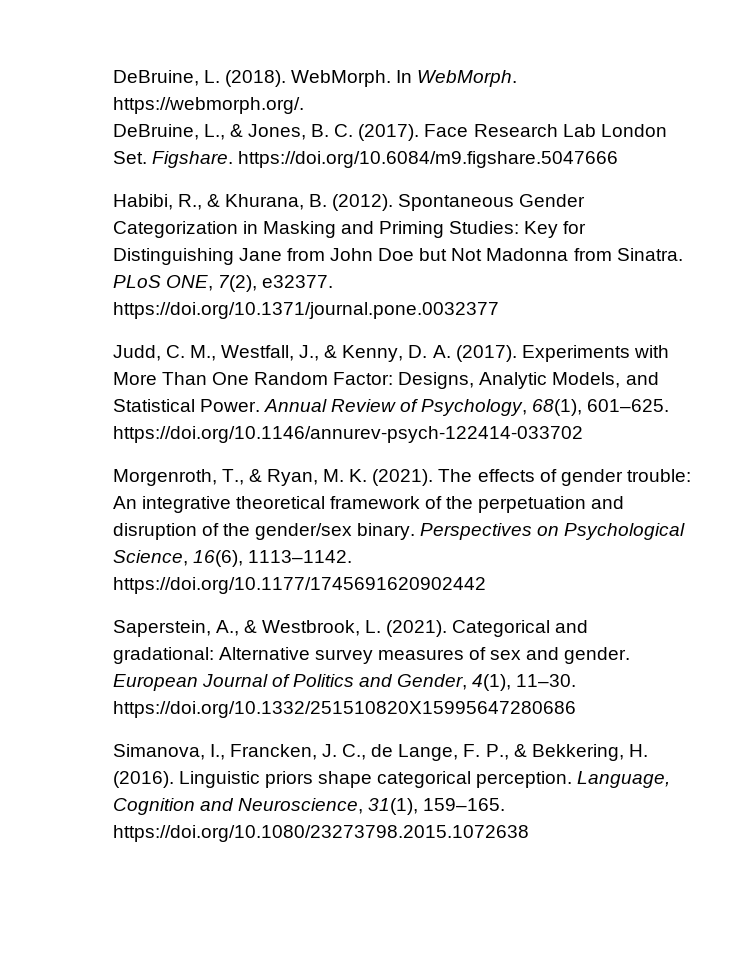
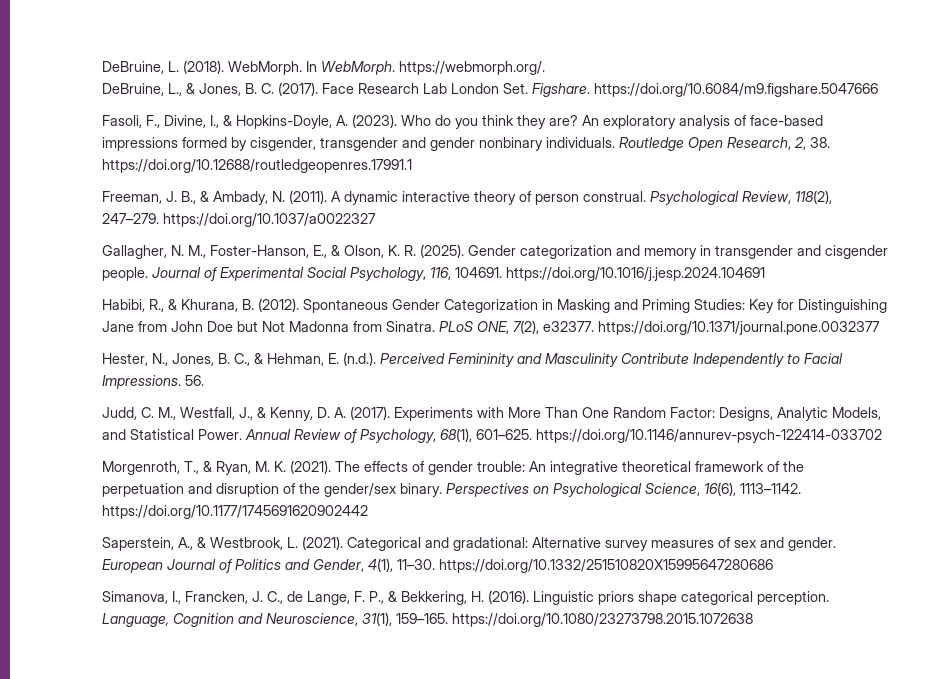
(618, 159) none -> [101,114,823,129] [101,137,830,151] [101,159,412,173] [101,190,832,205] [101,213,376,227] [101,244,888,259] [101,267,765,281] // Fasoli, F., Divine, I., & Hopkins-Doyle, A. (2023). Who do you think they are? An exploratory analysis of face-based impressions formed by cisgender, transgender and gender nonbinary individuals. Routledge Open Research, 2, 38. https://doi.org/10.12688/routledgeopenres.17991.1 // Freeman, J. B., & Ambady, N. (2011). A dynamic interactive theory of person construal. Psychological Review, 118(2), 247–279. https://doi.org/10.1037/a0022327 // Gallagher, N. M., Foster-Hanson, E., & Olson, K. R. (2025). Gender categorization and memory in transgender and cisgender people. Journal of Experimental Social Psychology, 116, 104691. https://doi.org/10.1016/j.jesp.2024.104691
(499, 310) none -> [101,352,843,367] [101,375,204,389] // Hester, N., Jones, B. C., & Hehman, E. (n.d.). Perceived Femininity and Masculinity Contribute Independently to Facial Impressions. 56.

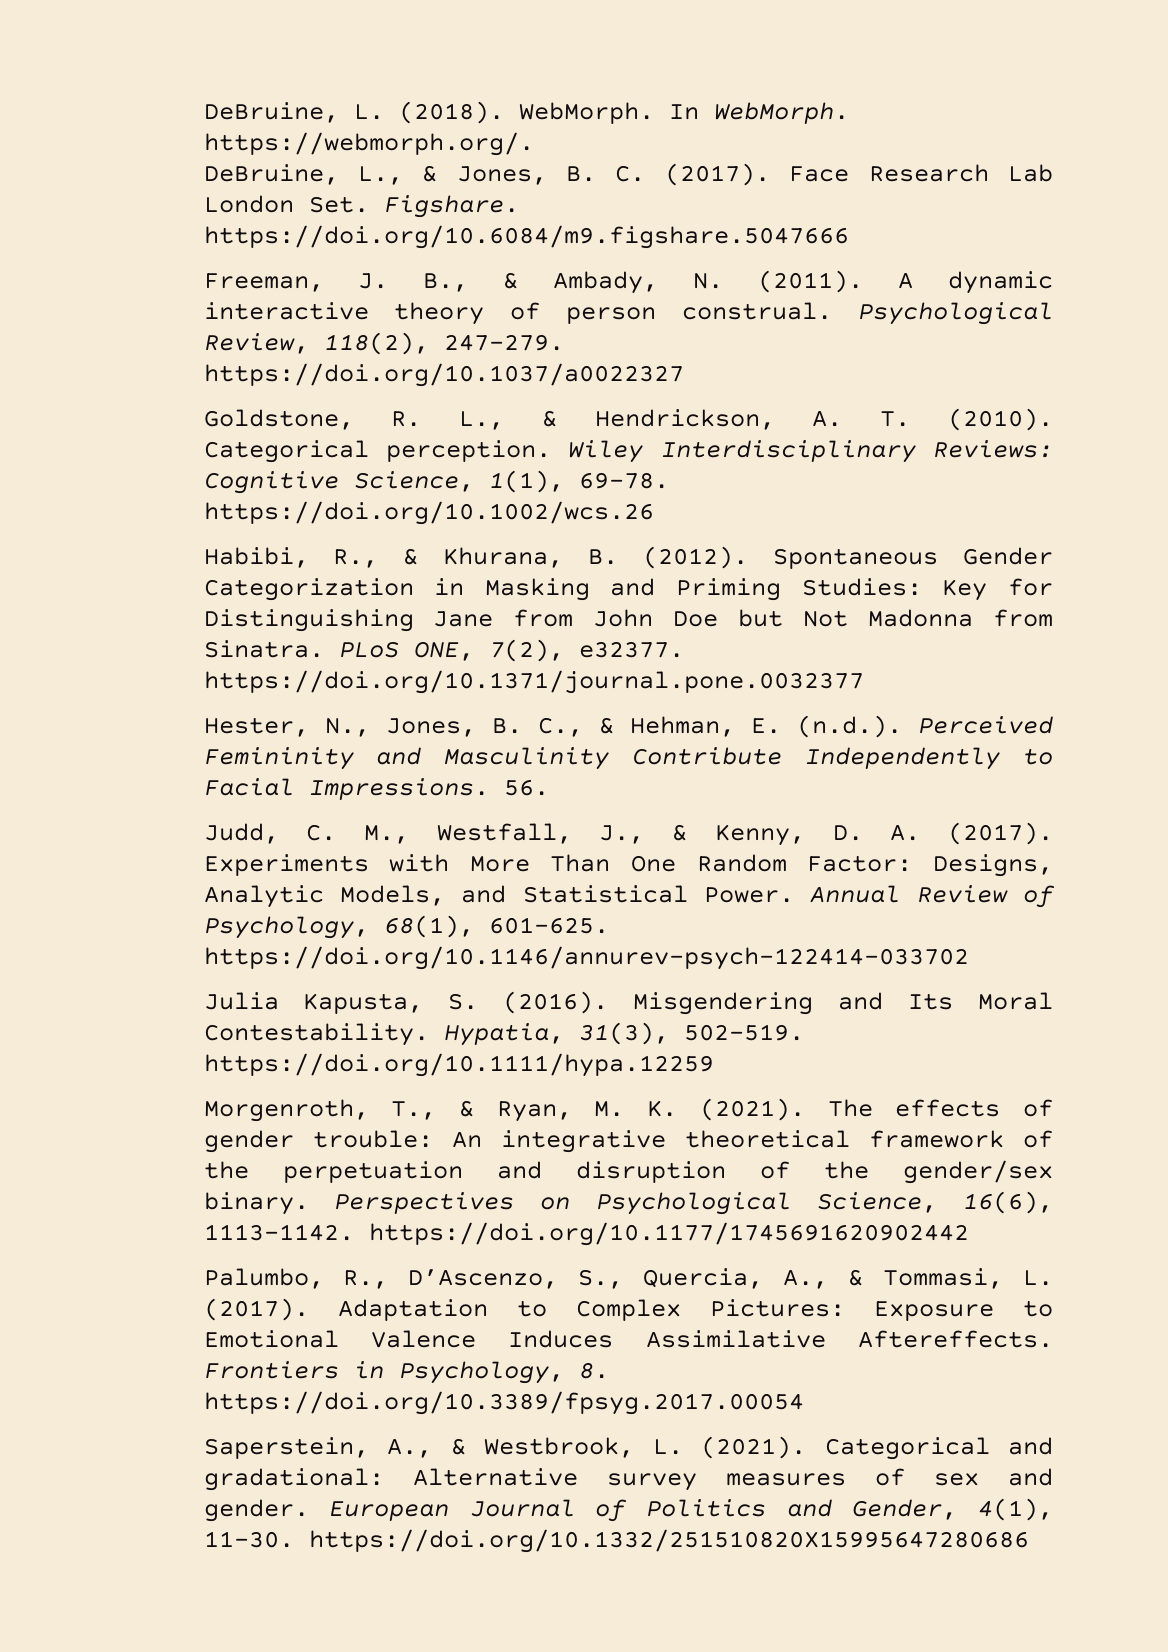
[101,114,823,129] [101,137,830,151] [101,159,412,173] // Fasoli, F., Divine, I., & Hopkins-Doyle, A. (2023). Who do you think they are? An exploratory analysis of face-based impressions formed by cisgender, transgender and gender nonbinary individuals. Routledge Open Research, 2, 38. https://doi.org/10.12688/routledgeopenres.17991.1 -> (849, 237) none
[101,244,888,259] [101,267,765,281] Gallagher, N. M., Foster-Hanson, E., & Olson, K. R. (2025). Gender categorization and memory in transgender and cisgender people. Journal of Experimental Social Psychology, 116, 104691. https://doi.org/10.1016/j.jesp.2024.104691 -> [203,408,1053,431] [203,440,1053,463] [203,470,669,494] [203,501,654,525] Goldstone, R. L., & Hendrickson, A. T. (2010). Categorical perception. Wiley Interdisciplinary Reviews: Cognitive Science, 1(1), 69–78. https://doi.org/10.1002/wcs.26
(882, 436) none -> [203,991,1053,1015] [203,1022,804,1046] [203,1053,714,1077] // Julia Kapusta, S. (2016). Misgendering and Its Moral Contestability. Hypatia, 31(3), 502–519. https://doi.org/10.1111/hypa.12259
(368, 512) none -> [203,1268,1053,1289] [203,1298,1053,1321] [203,1330,1053,1348] [203,1361,609,1384] [203,1391,804,1415] // Palumbo, R., D’Ascenzo, S., Quercia, A., & Tommasi, L. (2017). Adaptation to Complex Pictures: Exposure to Emotional Valence Induces Assimilative Aftereffects. Frontiers in Psychology, 8. https://doi.org/10.3389/fpsyg.2017.00054
[101,590,829,605] [101,612,753,627] // Simanova, I., Francken, J. C., de Lange, F. P., & Bekkering, H. (2016). Linguistic priors shape categorical perception. Language, Cognition and Neuroscience, 31(1), 159–165. https://doi.org/10.1080/23273798.2015.1072638 -> (1029, 1541) none

